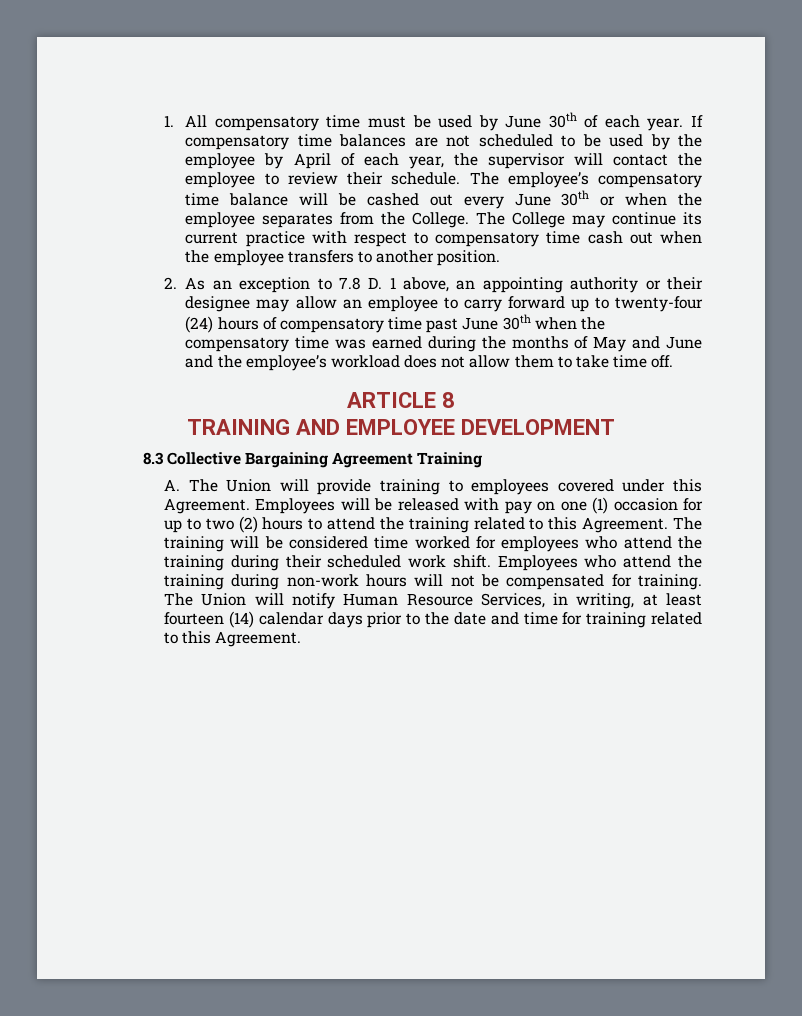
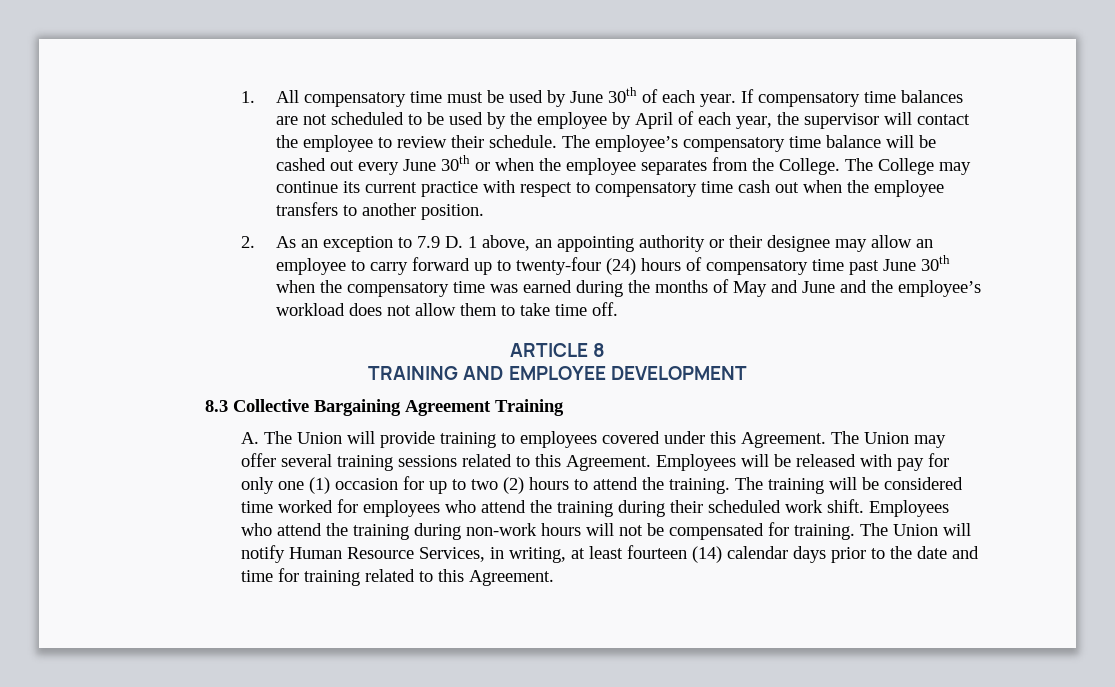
[338,277,361,290] 7.8 -> [417,236,441,248] 7.9
(251, 506) none -> [830,431,946,448] [240,453,651,471] The Union may offer several training sessions related to this Agreement.
[537,501,556,511] on -> [927,453,949,467] [240,477,274,494] for only
[408,517,669,533] training related to this Agreement. -> [668,478,730,494] training.

